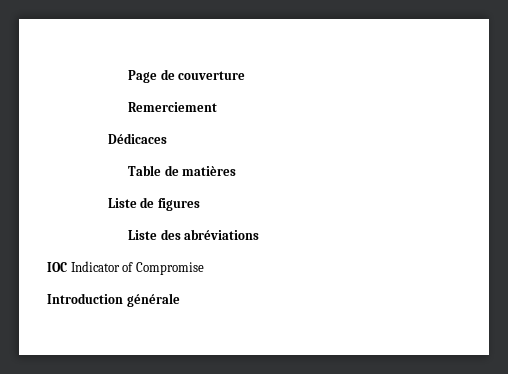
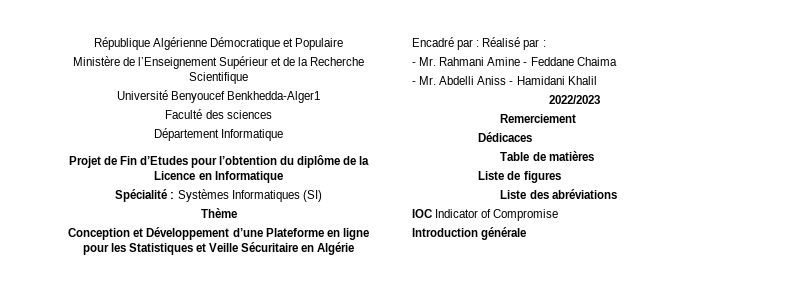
[128,69,246,83] Page de couverture -> [93,37,344,50] [72,56,365,69] [189,72,248,84] [116,90,321,103] [165,109,272,119] [153,128,284,141] [68,155,370,168] [154,171,283,183] [115,189,322,202] [200,208,237,218] [68,227,369,240] [82,242,355,255] [412,37,546,50] [412,57,617,66] [412,76,597,85] [549,95,600,104] République Algérienne Démocratique et Populaire // Ministère de l’Enseignement Supérieur et de la Recherche Scientifique // Université Benyoucef Benkhedda-Alger1 // Faculté des sciences // Département Informatique // Projet de Fin d’Etudes pour l’obtention du diplôme de la Licence en Informatique // Spécialité : Systèmes Informatiques (SI) // Thème // Conception et Développement d’une Plateforme en ligne pour les Statistiques et Veille Sécuritaire en Algérie // Encadré par : Réalisé par : // - Mr. Rahmani Amine - Feddane Chaima // - Mr. Abdelli Aniss - Hamidani Khalil // 2022/2023

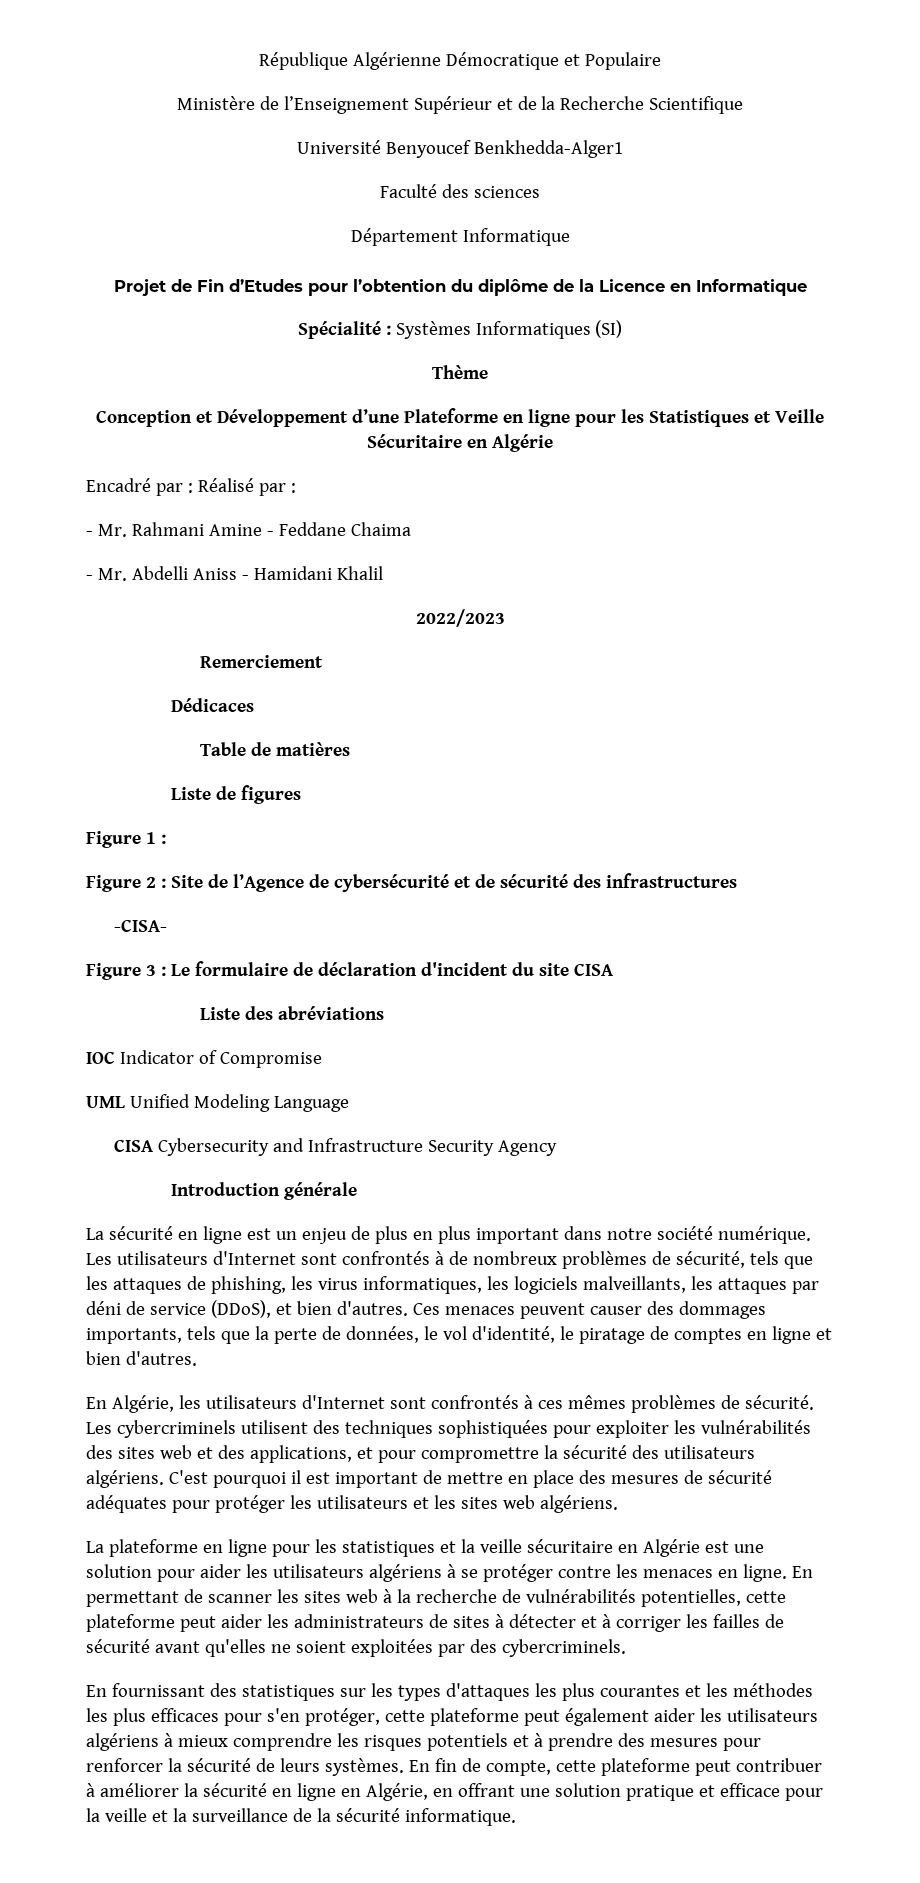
(561, 177) none -> [86,831,166,848] [86,873,737,892] [114,919,168,932] [86,961,613,980] // Figure 1 : // Figure 2 : Site de l’Agence de cybersécurité et de sécurité des infrastructures // -CISA- // Figure 3 : Le formulaire de déclaration d'incident du site CISA
[412,227,527,240] Introduction générale -> [86,1094,349,1112] [114,1138,558,1156] [171,1182,358,1200] [86,1226,811,1244] [86,1251,813,1269] [86,1276,819,1294] [86,1300,766,1319] [86,1326,832,1344] [86,1351,197,1366] [86,1395,814,1413] [86,1420,811,1438] [86,1445,755,1463] [86,1470,772,1488] [86,1495,618,1513] [86,1539,764,1557] [86,1564,813,1582] [86,1589,786,1607] [86,1614,784,1632] [86,1639,626,1657] [86,1683,813,1701] [86,1708,818,1726] [86,1733,761,1751] [86,1758,822,1776] [86,1783,823,1801] [86,1808,516,1826] UML Unified Modeling Language // CISA Cybersecurity and Infrastructure Security Agency // Introduction générale // La sécurité en ligne est un enjeu de plus en plus important dans notre société numérique. Les utilisateurs d'Internet sont confrontés à de nombreux problèmes de sécurité, tels que les attaques de phishing, les virus informatiques, les logiciels malveillants, les attaques par déni de service (DDoS), et bien d'autres. Ces menaces peuvent causer des dommages importants, tels que la perte de données, le vol d'identité, le piratage de comptes en ligne et bien d'autres. // En Algérie, les utilisateurs d'Internet sont confrontés à ces mêmes problèmes de sécurité. Les cybercriminels utilisent des techniques sophistiquées pour exploiter les vulnérabilités des sites web et des applications, et pour compromettre la sécurité des utilisateurs algériens. C'est pourquoi il est important de mettre en place des mesures de sécurité adéquates pour protéger les utilisateurs et les sites web algériens. // La plateforme en ligne pour les statistiques et la veille sécuritaire en Algérie est une solution pour aider les utilisateurs algériens à se protéger contre les menaces en ligne. En permettant de scanner les sites web à la recherche de vulnérabilités potentielles, cette plateforme peut aider les administrateurs de sites à détecter et à corriger les failles de sécurité avant qu'elles ne soient exploitées par des cybercriminels. // En fournissant des statistiques sur les types d'attaques les plus courantes et les méthodes les plus efficaces pour s'en protéger, cette plateforme peut également aider les utilisateurs algériens à mieux comprendre les risques potentiels et à prendre des mesures pour renforcer la sécurité de leurs systèmes. En fin de compte, cette plateforme peut contribuer à améliorer la sécurité en ligne en Algérie, en offrant une solution pratique et efficace pour la veille et la surveillance de la sécurité informatique.

